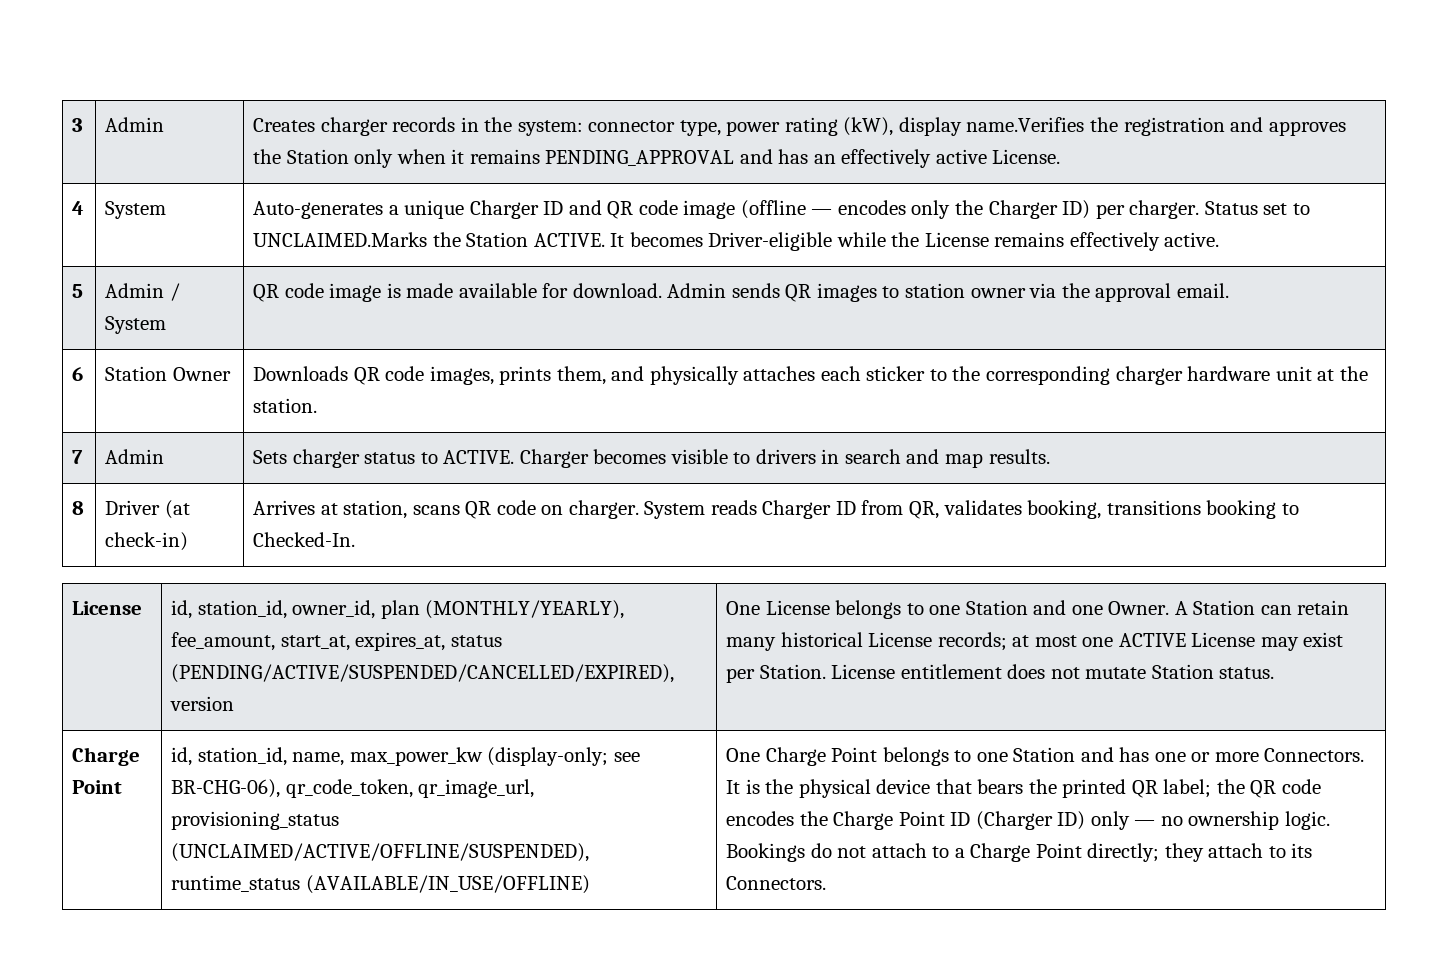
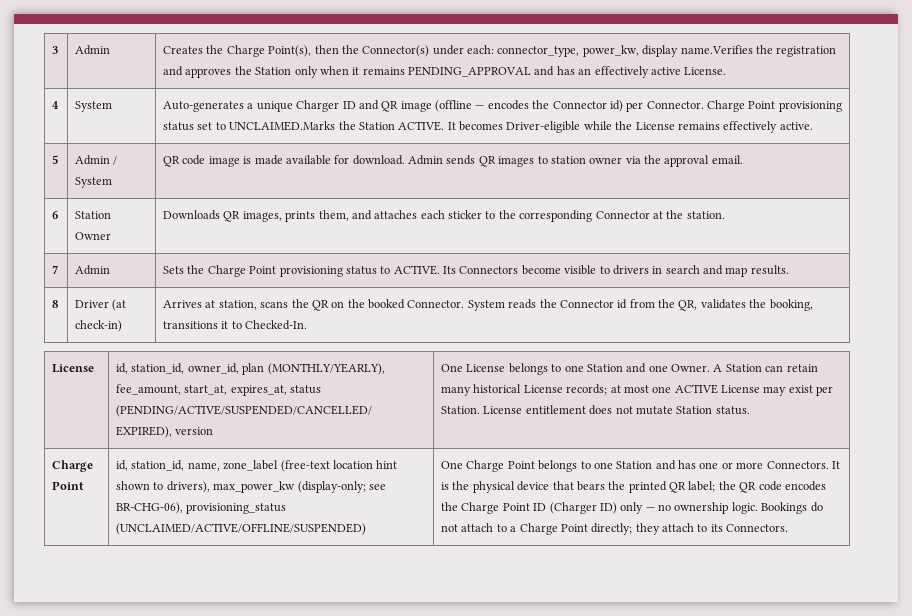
[320,117,894,136] charger records in the system: connector type, power rating (kW), -> [206,45,639,57] the Charge Point(s), then the Connector(s) under each: connector_type, power_kw,
[638,200,678,215] code -> (399, 106) none
[911,200,1258,219] only the Charger ID) per charger. Status -> [532,100,842,112] [163,122,195,131] the Connector id) per Connector. Charge Point provisioning status
[385,366,425,381] code -> (241, 216) none
[649,366,739,385] physically -> (372, 215) none
[1115,366,1312,385] charger hardware unit -> [595,211,650,219] Connector
[292,449,667,468] charger status to ACTIVE. Charger becomes -> [187,265,561,277] the Charge Point provisioning status to ACTIVE. Its Connectors become
[465,500,904,519] QR code on charger. System reads Charger ID from -> [291,299,676,311] the QR on the booked Connector. System reads the Connector id from the
(1022, 507) none -> [749,299,767,308] the
[1206,500,1277,519] booking -> [221,321,229,329] it
[349,747,640,766] [171,779,535,798] [171,811,340,830] [171,843,590,862] [171,875,590,894] max_power_kw (display-only; see BR-CHG-06), qr_code_token, qr_image_url, provisioning_status (UNCLAIMED/ACTIVE/OFFLINE/SUSPENDED), runtime_status (AVAILABLE/IN_USE/OFFLINE) -> [223,460,398,472] [116,481,386,493] [116,502,287,514] [116,523,367,535] zone_label (free-text location hint shown to drivers), max_power_kw (display-only; see BR-CHG-06), provisioning_status (UNCLAIMED/ACTIVE/OFFLINE/SUSPENDED)

